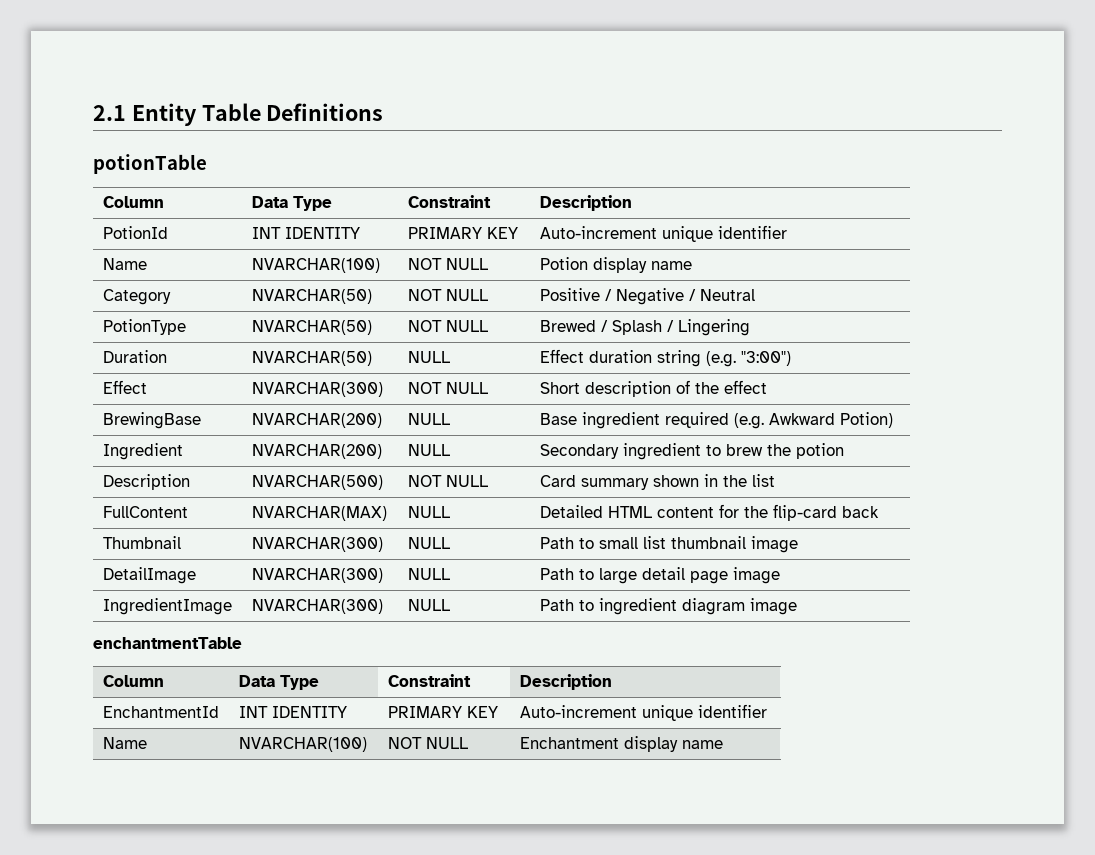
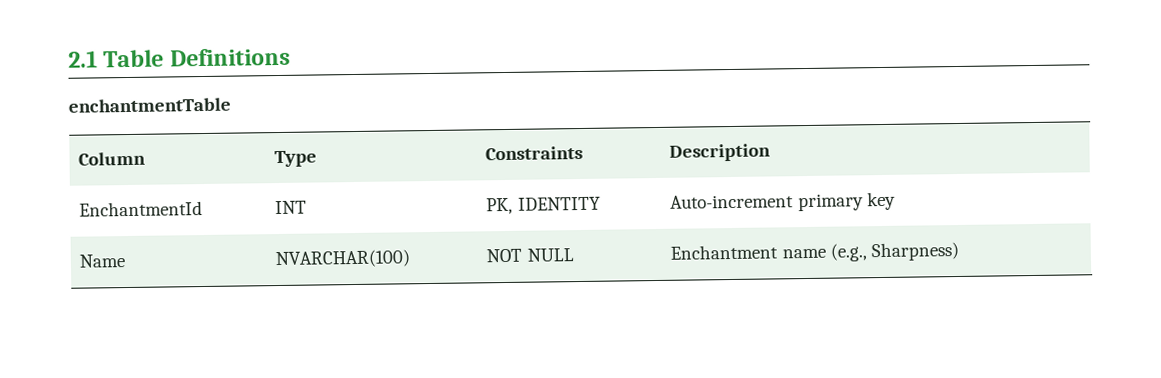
[131,103,197,126] Entity -> (98, 59) none
[93,154,207,174] [102,196,164,208] [251,196,332,211] [407,195,491,208] [539,195,632,211] [102,226,168,239] [251,227,360,239] [407,227,518,239] [539,225,787,242] [102,258,147,270] [251,258,380,273] [407,258,488,270] [539,257,692,273] [102,289,171,305] [251,289,372,304] [407,289,488,301] [539,288,755,305] [102,319,186,335] [251,320,372,335] [407,320,488,332] [539,319,750,336] [102,350,167,363] [251,351,372,366] [407,351,450,363] [539,349,791,367] [102,380,147,394] [251,382,383,397] [407,382,488,394] [539,380,767,397] [102,412,201,429] [251,413,382,428] [407,413,450,425] [539,412,893,429] [102,443,183,460] [251,444,382,459] [407,444,450,456] [539,443,844,460] [102,474,190,490] [251,475,383,490] [407,475,488,487] [539,474,775,490] [102,506,188,518] [251,506,387,521] [407,506,450,518] [539,504,879,521] [102,536,181,549] [251,537,383,552] [407,537,450,549] [539,536,798,553] [102,567,196,584] [251,568,383,583] [407,568,450,580] [539,567,780,584] [102,598,232,615] [251,599,383,614] [407,599,450,611] [539,598,797,615] // potionTable // Column | Data Type | Constraint | Description // PotionId | INT IDENTITY | PRIMARY KEY | Auto-increment unique identifier // Name | NVARCHAR(100) | NOT NULL | Potion display name // Category | NVARCHAR(50) | NOT NULL | Positive / Negative / Neutral // PotionType | NVARCHAR(50) | NOT NULL | Brewed / Splash / Lingering // Duration | NVARCHAR(50) | NULL | Effect duration string (e.g. "3:00") // Effect | NVARCHAR(300) | NOT NULL | Short description of the effect // BrewingBase | NVARCHAR(200) | NULL | Base ingredient required (e.g. Awkward Potion) // Ingredient | NVARCHAR(200) | NULL | Secondary ingredient to brew the potion // Description | NVARCHAR(500) | NOT NULL | Card summary shown in the list // FullContent | NVARCHAR(MAX) | NULL | Detailed HTML content for the flip-card back // Thumbnail | NVARCHAR(300) | NULL | Path to small list thumbnail image // DetailImage | NVARCHAR(300) | NULL | Path to large detail page image // IngredientImage | NVARCHAR(300) | NULL | Path to ingredient diagram image -> (291, 57) none
[238,675,319,690] [387,674,471,687] Data Type | Constraint -> [274,150,318,168] [485,145,584,161] Type | Constraints
[271,706,347,718] [387,706,498,718] [519,704,767,721] IDENTITY | PRIMARY KEY | Auto-increment unique identifier -> [486,196,601,215] [670,191,896,212] | PK, IDENTITY | Auto-increment primary key
[623,736,723,752] display name -> [781,241,959,262] name (e.g., Sharpness)

